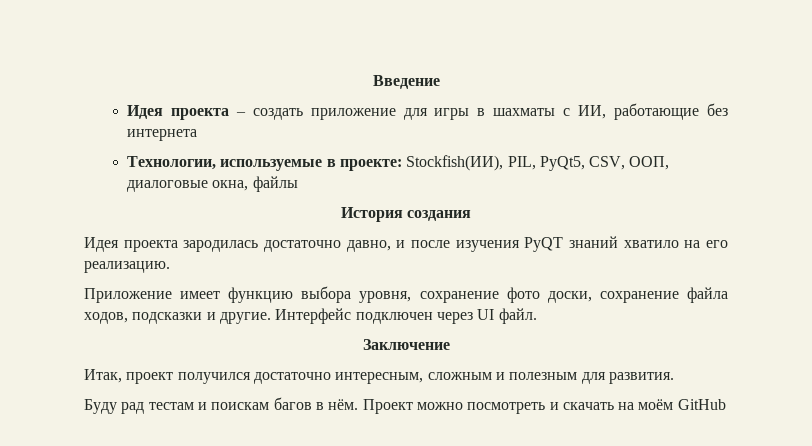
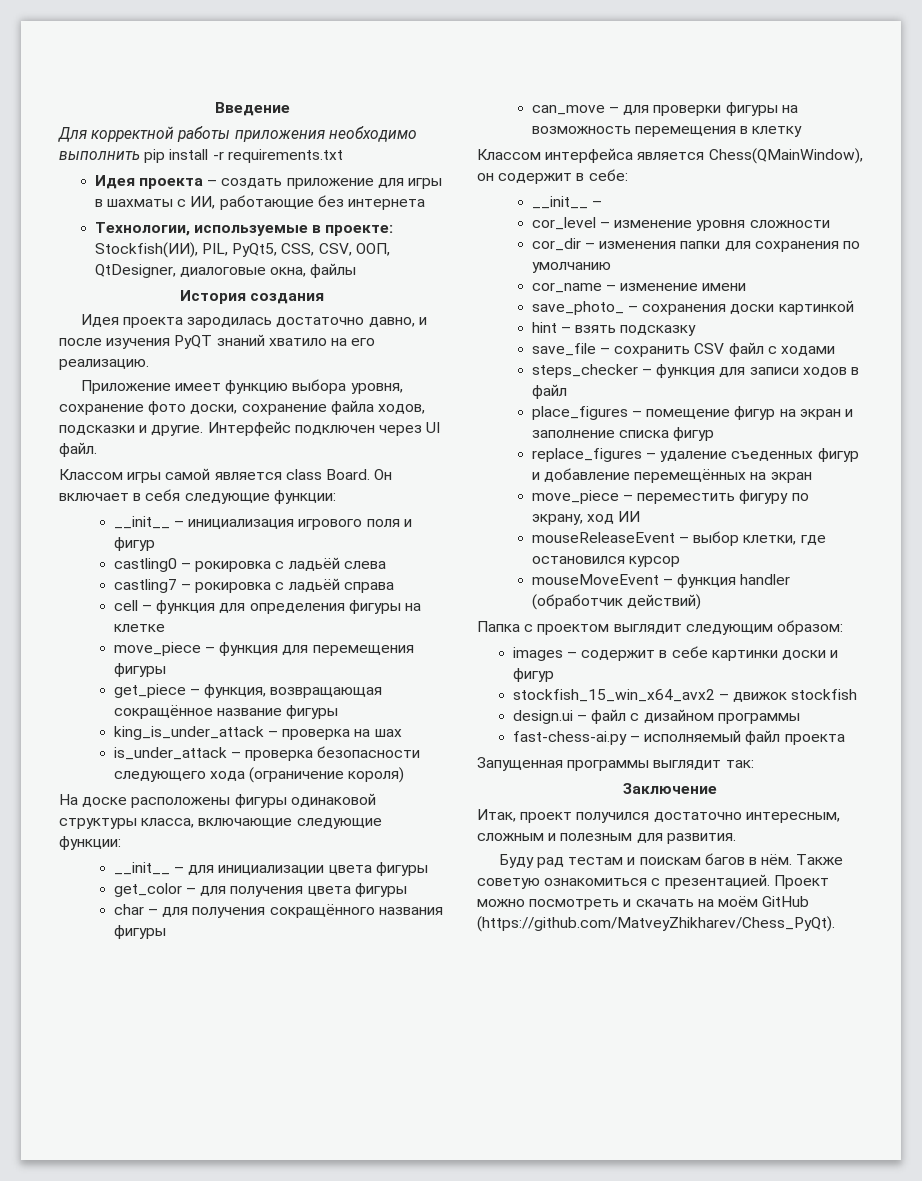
(440, 82) none -> [58,126,417,142] [59,149,343,163] // Для корректной работы приложения необходимо выполнить pip install -r requirements.txt
(585, 163) none -> [281,243,315,256] CSS,
(670, 163) none -> [94,264,176,278] QtDesigner,
(537, 316) none -> [59,468,393,483] [59,489,336,504] [113,516,412,530] [113,537,155,551] [113,557,386,572] [113,578,394,593] [113,600,421,614] [113,624,165,632] [113,642,414,656] [113,663,166,677] [113,684,383,698] [113,705,339,719] [113,726,402,740] [113,746,421,761] [113,767,405,783] [59,793,376,808] [59,818,382,829] [59,836,121,850] [113,862,428,876] [113,883,407,897] [113,904,443,918] [113,925,166,939] [531,102,798,116] [531,126,803,137] [477,148,863,164] [477,169,628,184] [531,196,602,209] [531,217,830,231] [531,238,860,252] [531,262,611,273] [531,282,747,293] [531,300,854,315] [531,322,697,336] [531,342,835,357] [531,364,859,378] [531,384,567,399] [531,406,853,420] [531,427,715,441] [531,448,859,462] [531,468,812,483] [531,490,809,504] [531,511,641,525] [531,531,826,546] [531,556,680,567] [531,574,791,588] [531,594,701,610] [477,620,843,635] [512,646,839,661] [512,668,554,682] [512,689,858,702] [512,709,800,724] [512,730,845,745] [477,757,754,771] // Классом игры самой является class Board. Он включает в себя следующие функции: // __init__ – инициализация игрового поля и фигур // castling0 – рокировка с ладьёй слева // castling7 – рокировка с ладьёй справа // cell – функция для определения фигуры на клетке // move_piece – функция для перемещения фигуры // get_piece – функция, возвращающая сокращённое название фигуры // king_is_under_attack – проверка на шах // is_under_attack – проверка безопасности следующего хода (ограничение короля) // На доске расположены фигуры одинаковой структуры класса, включающие следующие функции: // __init__ – для инициализации цвета фигуры // get_color – для получения цвета фигуры // char – для получения сокращённого названия фигуры // can_move – для проверки фигуры на возможность перемещения в клетку // Классом интерфейса является Chess(QMainWindow), он содержит в себе: // __init__ – // cor_level – изменение уровня сложности // cor_dir – изменения папки для сохранения по умолчанию // cor_name – изменение имени // save_photo_ – сохранения доски картинкой // hint – взять подсказку // save_file – сохранить CSV файл с ходами // steps_checker – функция для записи ходов в файл // place_figures – помещение фигур на экран и заполнение списка фигур // replace_figures – удаление съеденных фигур и добавление перемещённых на экран // move_piece – переместить фигуру по экрану, ход ИИ // mouseReleaseEvent – выбор клетки, где остановился курсор // mouseMoveEvent – функция handler (обработчик действий) // Папка с проектом выглядит следующим образом: // images – содержит в себе картинки доски и фигур // stockfish_15_win_x64_avx2 – движок stockfish // design.ui – файл с дизайном программы // fast-chess-ai.py – исполняемый файл проекта // Запущенная программы выглядит так:
(359, 404) none -> [796,854,844,865] [477,874,770,889] Также советую ознакомиться с презентацией.
(726, 404) none -> [477,916,835,932] (https://github.com/MatveyZhikharev/Chess_PyQt).

